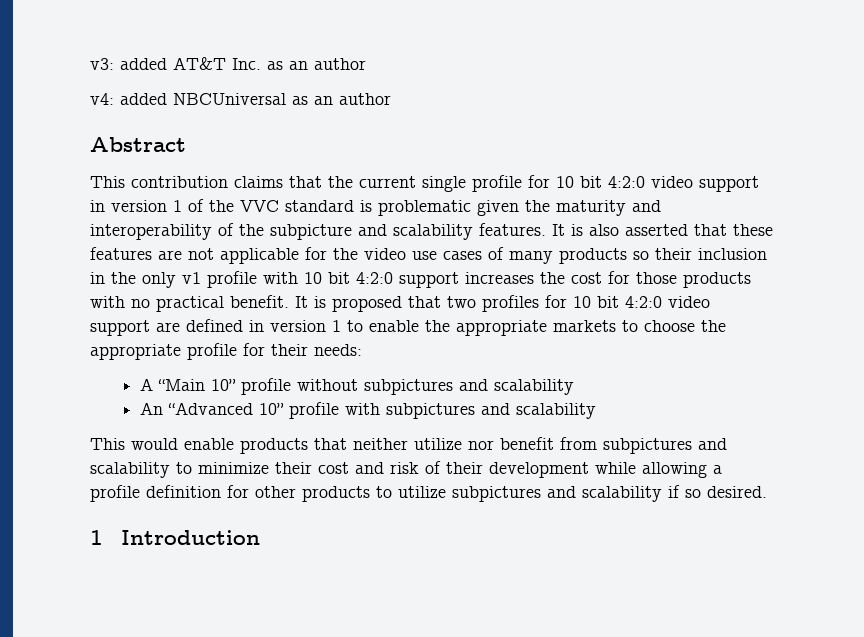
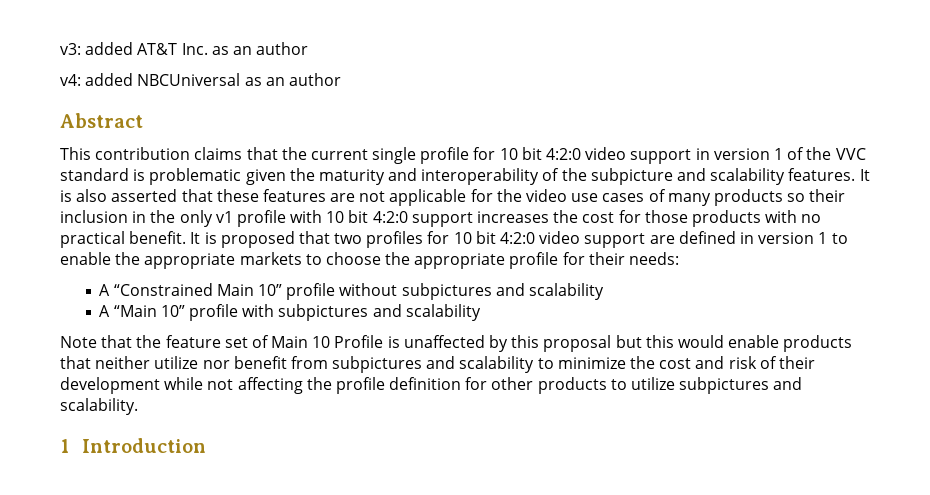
[157,379,205,391] “Main -> [113,283,254,296] “Constrained Main
[139,402,253,415] An “Advanced -> [99,305,157,317] A “Main
[90,438,125,450] This -> [60,335,674,352] Note that the feature set of Main 10 Profile is unaffected by this proposal but this
[275,462,312,474] their -> [630,356,656,369] the
[642,462,722,478] allowing a -> [207,377,332,394] not affecting the
[582,485,767,502] scalability if so desired. -> [60,398,138,415] scalability.

